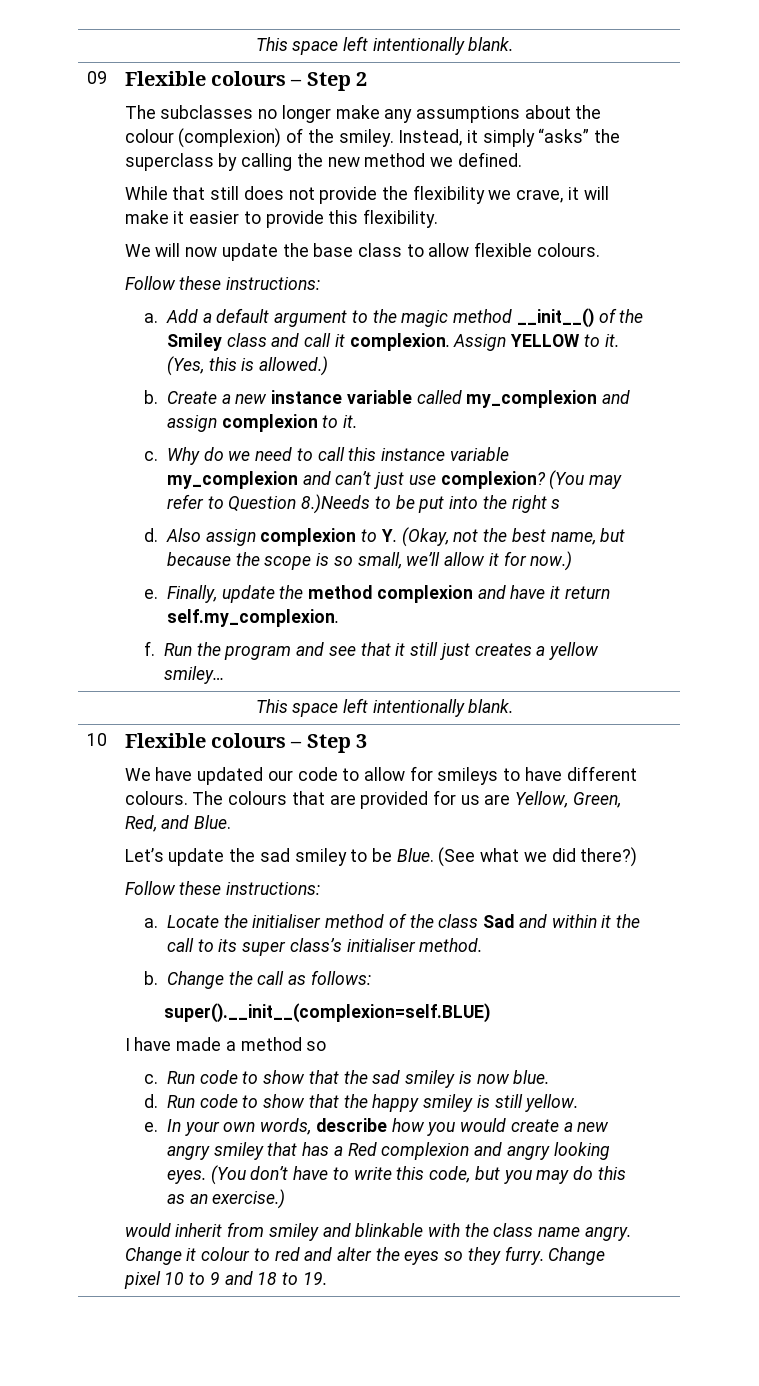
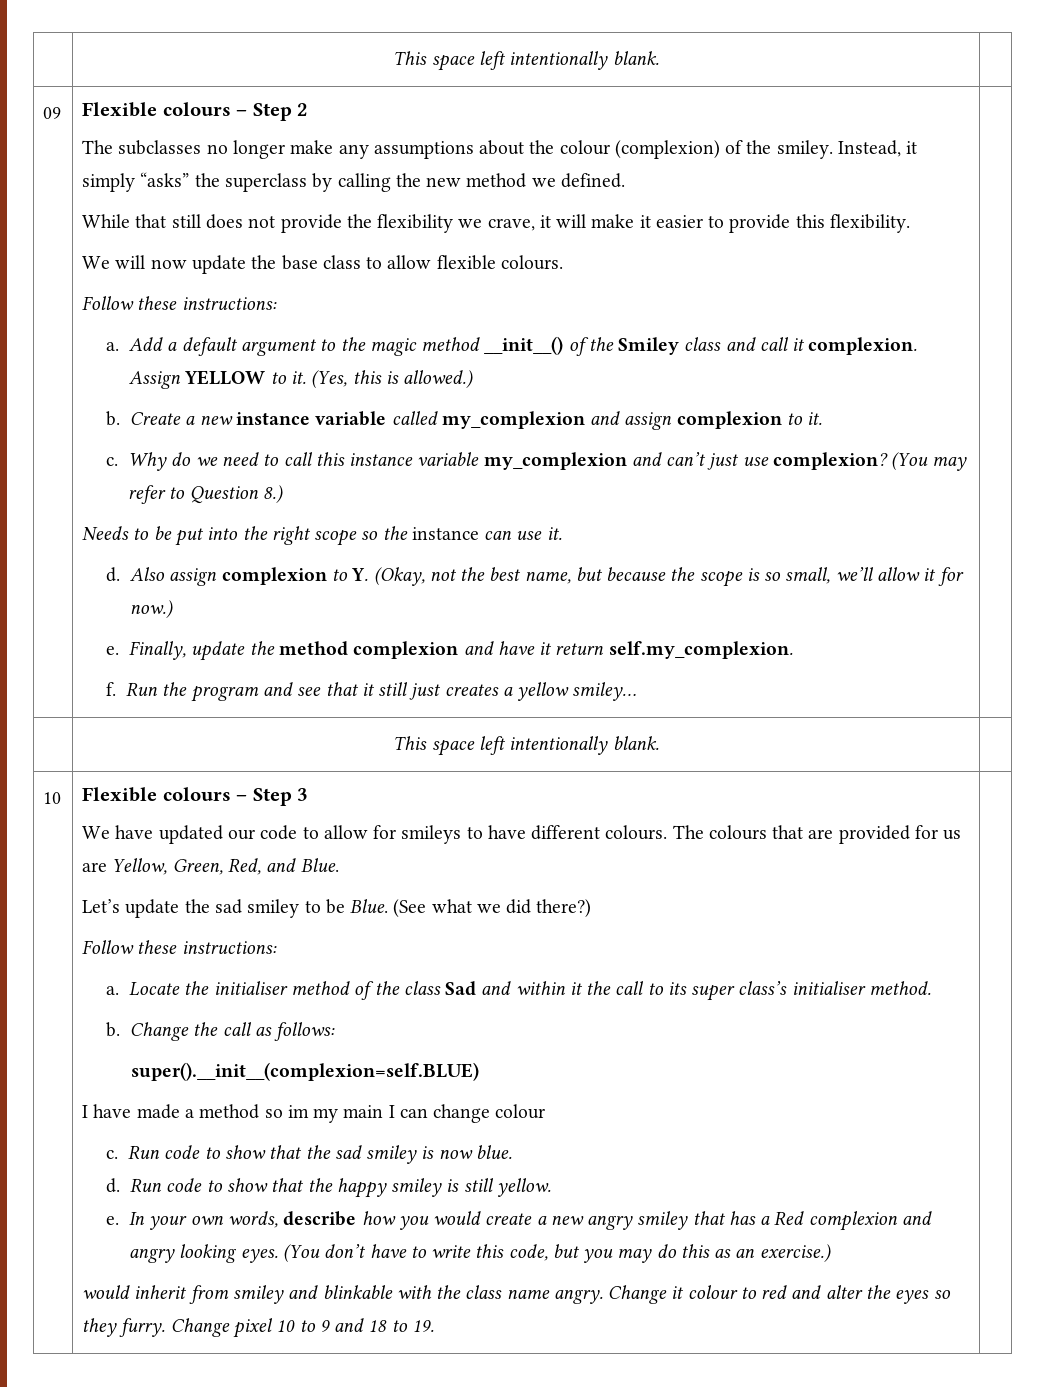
[301,494,371,514] 8.)Needs -> [262,485,283,503] [82,526,130,540] 8.) // Needs
[551,499,561,509] s -> [314,526,562,546] scope so the instance can use it.
(327, 1046) none -> [287,1104,546,1123] im my main I can change colour

